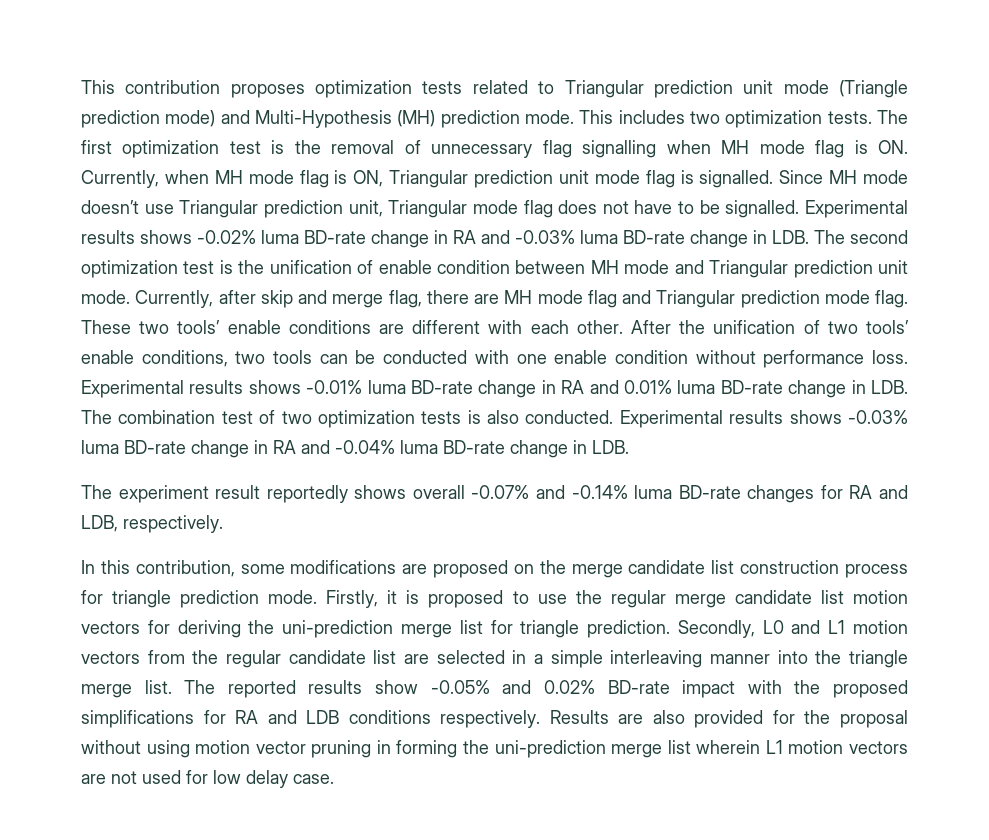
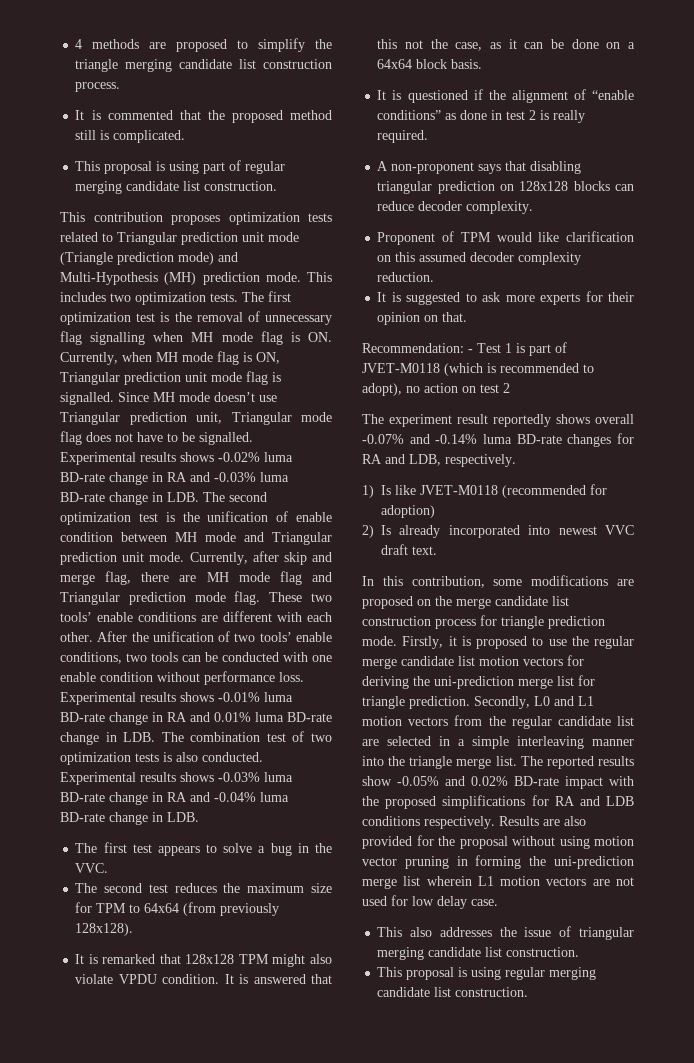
(81, 87) none -> [75,38,332,52] [75,59,332,72] [75,82,121,92] [75,110,332,123] [75,130,186,143] [75,160,286,174] [75,181,278,194] 4 methods are proposed to simplify the triangle merging candidate list construction process. // It is commented that the proposed method still is complicated. // This proposal is using part of regular merging candidate list construction. //
(629, 447) none -> [75,842,332,856] [75,863,109,873] [75,883,333,893] [75,902,280,916] [75,923,134,936] [75,954,332,967] [75,974,332,984] [377,39,635,51] [377,59,483,69] [377,89,634,103] [377,110,586,123] [377,130,429,143] [377,161,582,174] [377,181,634,194] [377,201,534,214] [377,231,634,245] [377,252,582,265] [377,272,435,282] [377,291,634,305] [377,312,468,325] [362,342,567,356] [362,363,594,376] [362,383,510,396] // The first test appears to solve a bug in the VVC. // The second test reduces the maximum size for TPM to 64x64 (from previously 128x128). // It is remarked that 128x128 TPM might also violate VPDU condition. It is answered that this not the case, as it can be done on a 64x64 block basis. // It is questioned if the alignment of “enable conditions” as done in test 2 is really required. // A non-proponent says that disabling triangular prediction on 128x128 blocks can reduce decoder complexity. // Proponent of TPM would like clarification on this assumed decoder complexity reduction. // It is suggested to ask more experts for their opinion on that. // Recommendation: - Test 1 is part of JVET-M0118 (which is recommended to adopt), no action on test 2
(223, 524) none -> [362,484,607,498] [381,505,435,518] [362,525,634,538] [381,544,437,555] // 1) Is like JVET-M0118 (recommended for adoption) // 2) Is already incorporated into newest VVC draft text.
(334, 779) none -> [377,926,634,940] [377,947,580,960] [377,967,597,980] [377,987,529,997] // This also addresses the issue of triangular merging candidate list construction. // This proposal is using regular merging candidate list construction.

